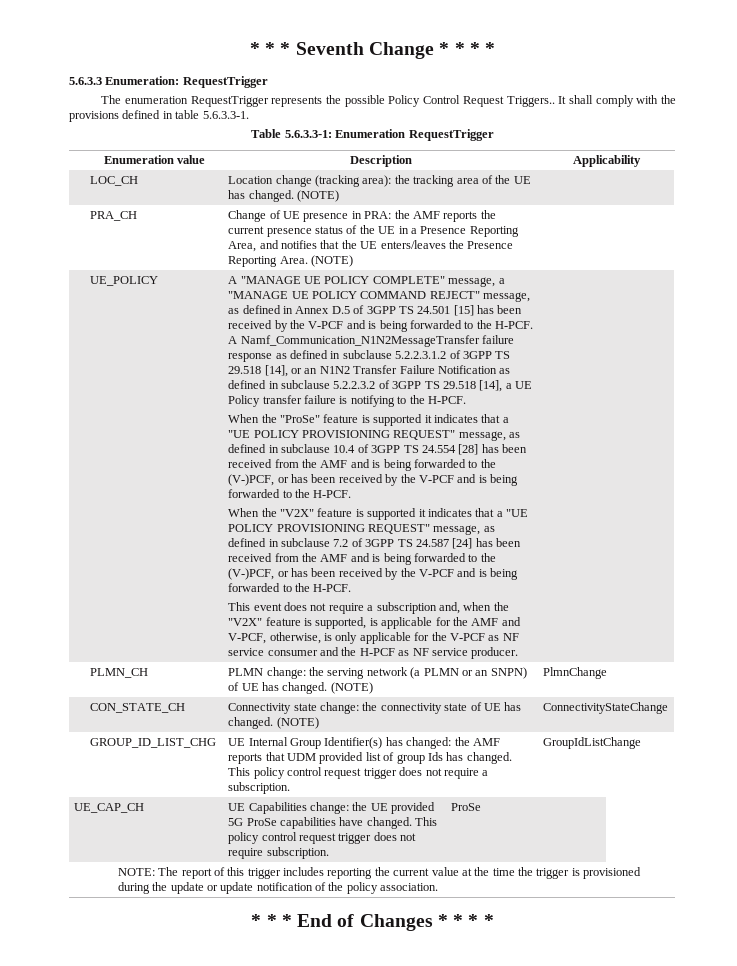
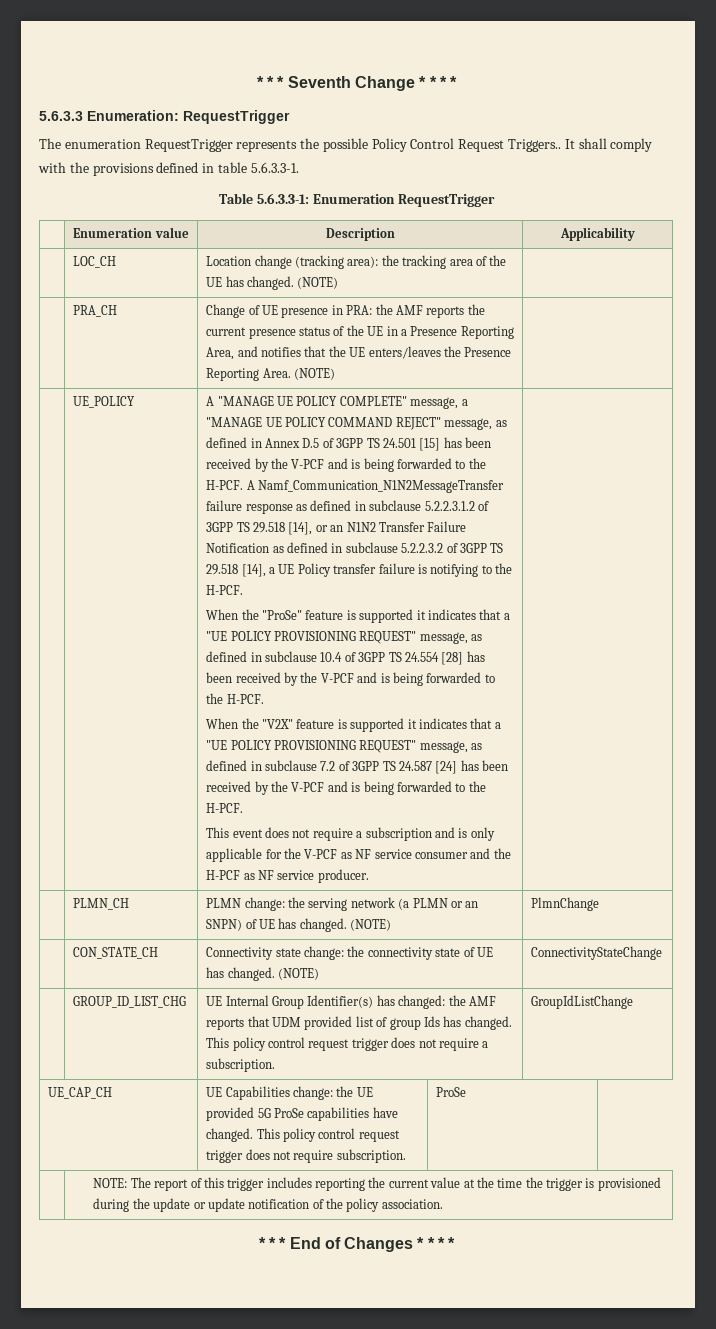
[274,459,496,471] [228,474,383,486] from the AMF and is being forwarded to the (V-)PCF, or has been received -> (281, 677) none
[274,553,496,565] [228,568,383,580] from the AMF and is being forwarded to the (V-)PCF, or has been received -> (252, 786) none
[438,602,509,614] [228,617,521,629] [228,632,321,644] and, when the "V2X" feature is supported, is applicable for the AMF and V-PCF, otherwise, -> [434,827,455,838] and

